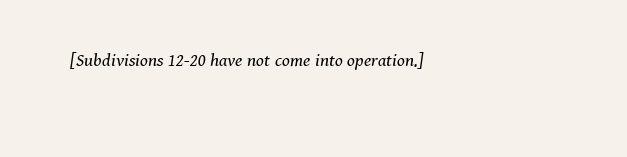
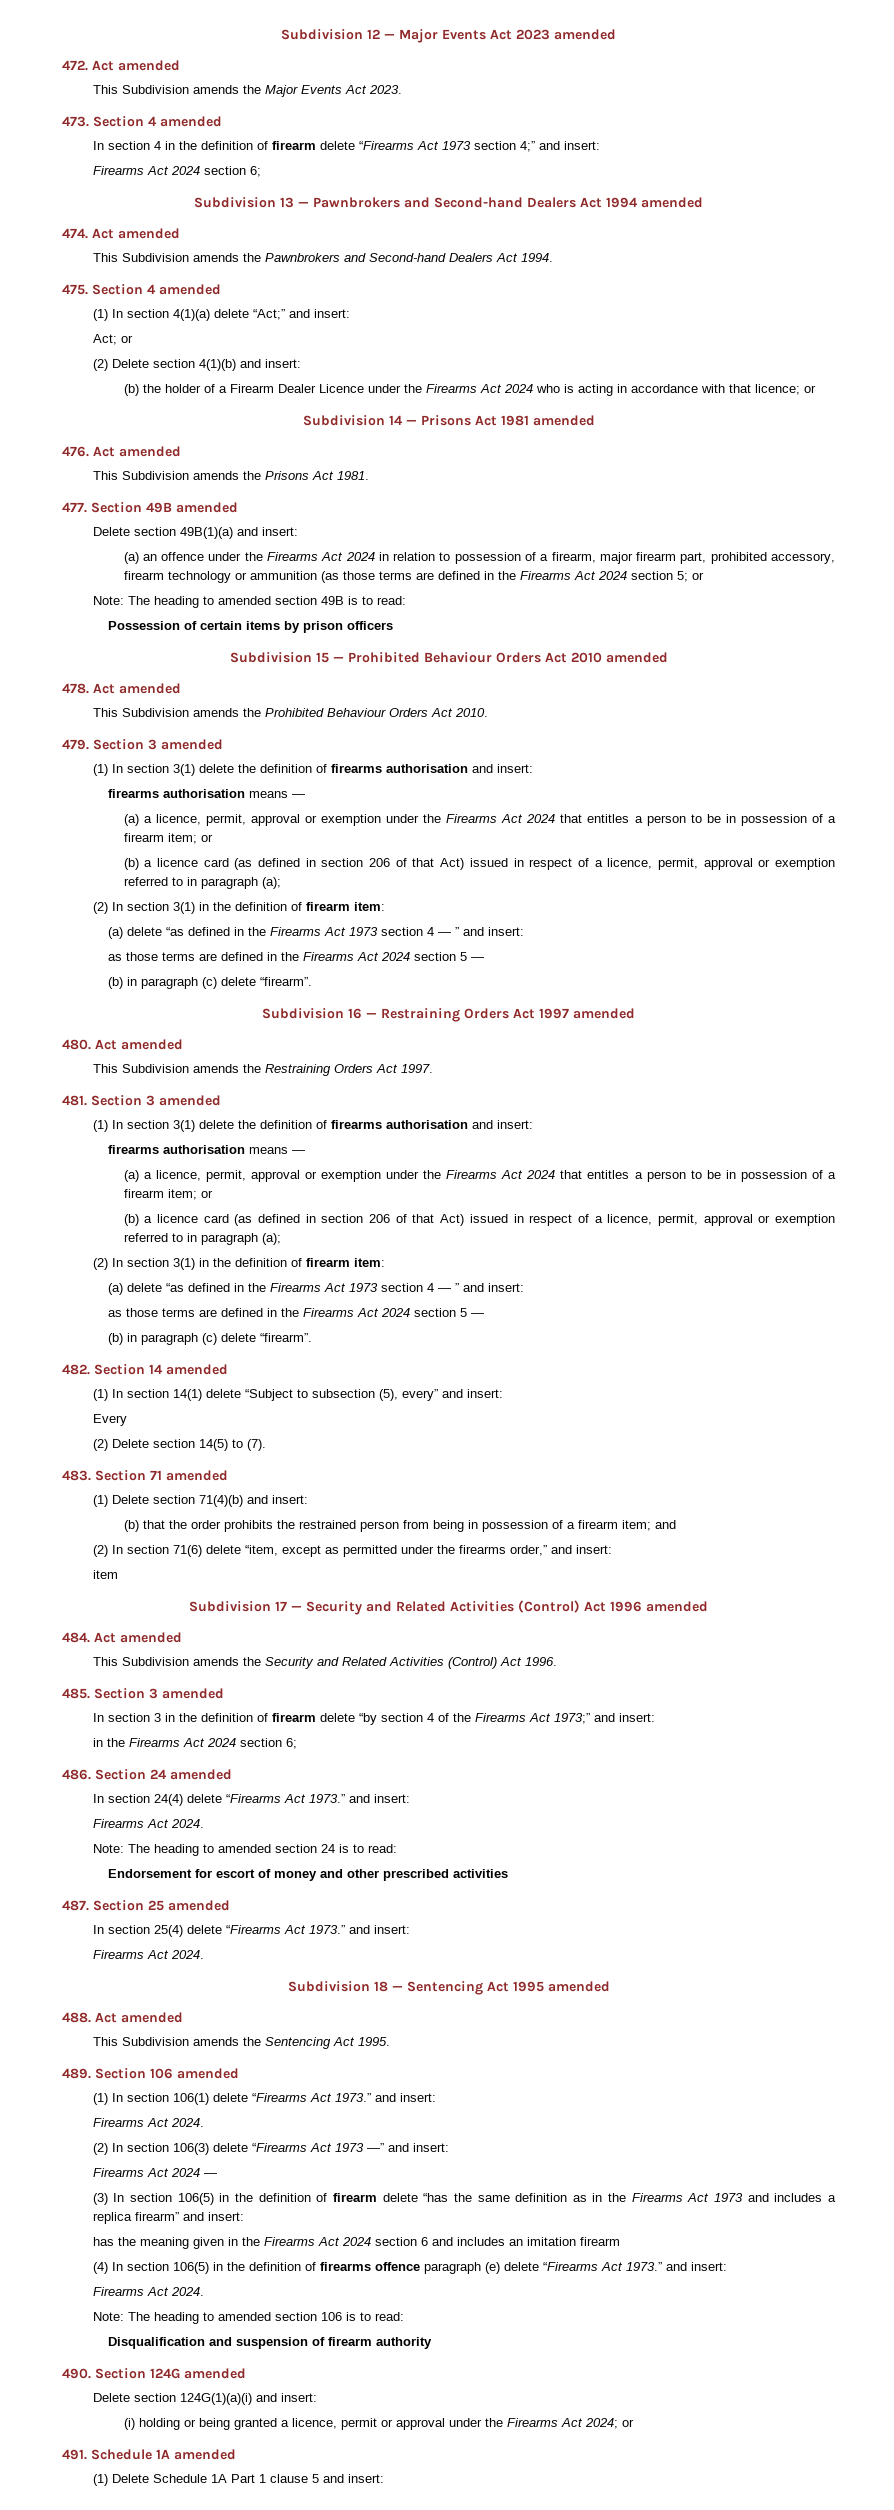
[70,52,425,70] [Subdivisions 12-20 have not come into operation.] -> [281,29,616,43] [62,60,180,71] [92,85,402,97] [62,116,222,127] [92,141,600,152] [92,166,261,177] [194,197,703,208] [62,228,180,239] [92,253,553,262] [62,284,221,295] [92,309,350,321] [92,334,133,345] [92,359,301,371] [123,384,816,396] [302,415,595,426] [62,446,181,457] [92,471,369,480] [62,502,238,513] [92,527,298,539] [123,552,835,564] [123,571,704,583] [92,596,406,608] [108,621,394,633] [229,652,668,663] [62,683,181,694] [92,708,488,717] [62,739,223,750] [92,764,533,776] [108,789,306,798] [123,814,836,826] [123,833,213,844] [123,858,836,870] [123,877,281,889] [92,902,385,914] [108,927,525,939] [108,952,485,961] [108,977,313,989] [262,1008,635,1022] [62,1039,183,1050] [92,1064,433,1076] [62,1095,221,1106] [92,1120,533,1132] [108,1145,306,1154] [123,1170,836,1182] [123,1189,213,1200] [123,1214,836,1226] [123,1233,281,1245] [92,1258,385,1270] [108,1283,525,1295] [108,1308,485,1317] [108,1333,313,1345] [62,1364,228,1375] [92,1389,503,1401] [92,1414,127,1426] [92,1439,266,1451] [62,1470,228,1481] [92,1495,308,1507] [123,1520,676,1532] [92,1545,612,1557] [92,1570,118,1579] [189,1600,708,1615] [62,1632,182,1643] [92,1657,557,1669] [62,1688,224,1699] [92,1713,655,1725] [92,1738,297,1749] [62,1769,232,1780] [92,1794,410,1806] [92,1819,204,1828] [92,1844,397,1856] [108,1869,509,1881] [62,1900,230,1911] [92,1925,410,1937] [92,1950,204,1959] [287,1981,610,1995] [62,2012,183,2023] [92,2037,390,2049] [62,2068,239,2079] [92,2093,436,2105] [92,2118,204,2127] [92,2143,449,2155] [92,2168,217,2177] [92,2193,837,2205] [92,2212,244,2224] [92,2237,620,2249] [92,2262,727,2274] [92,2287,204,2296] [92,2312,404,2324] [108,2337,433,2349] [62,2368,246,2379] [92,2393,317,2405] [123,2418,634,2430] [62,2449,236,2460] [92,2474,384,2486] Subdivision 12 — Major Events Act 2023 amended // 472. Act amended // This Subdivision amends the Major Events Act 2023. // 473. Section 4 amended // In section 4 in the definition of firearm delete “Firearms Act 1973 section 4;” and insert: // Firearms Act 2024 section 6; // Subdivision 13 — Pawnbrokers and Second-hand Dealers Act 1994 amended // 474. Act amended // This Subdivision amends the Pawnbrokers and Second-hand Dealers Act 1994. // 475. Section 4 amended // (1) In section 4(1)(a) delete “Act;” and insert: // Act; or // (2) Delete section 4(1)(b) and insert: // (b) the holder of a Firearm Dealer Licence under the Firearms Act 2024 who is acting in accordance with that licence; or // Subdivision 14 — Prisons Act 1981 amended // 476. Act amended // This Subdivision amends the Prisons Act 1981. // 477. Section 49B amended // Delete section 49B(1)(a) and insert: // (a) an offence under the Firearms Act 2024 in relation to possession of a firearm, major firearm part, prohibited accessory, firearm technology or ammunition (as those terms are defined in the Firearms Act 2024 section 5; or // Note: The heading to amended section 49B is to read: // Possession of certain items by prison officers // Subdivision 15 — Prohibited Behaviour Orders Act 2010 amended // 478. Act amended // This Subdivision amends the Prohibited Behaviour Orders Act 2010. // 479. Section 3 amended // (1) In section 3(1) delete the definition of firearms authorisation and insert: // firearms authorisation means — // (a) a licence, permit, approval or exemption under the Firearms Act 2024 that entitles a person to be in possession of a firearm item; or // (b) a licence card (as defined in section 206 of that Act) issued in respect of a licence, permit, approval or exemption referred to in paragraph (a); // (2) In section 3(1) in the definition of firearm item: // (a) delete “as defined in the Firearms Act 1973 section 4 — ” and insert: // as those terms are defined in the Firearms Act 2024 section 5 — // (b) in paragraph (c) delete “firearm”. // Subdivision 16 — Restraining Orders Act 1997 amended // 480. Act amended // This Subdivision amends the Restraining Orders Act 1997. // 481. Section 3 amended // (1) In section 3(1) delete the definition of firearms authorisation and insert: // firearms authorisation means — // (a) a licence, permit, approval or exemption under the Firearms Act 2024 that entitles a person to be in possession of a firearm item; or // (b) a licence card (as defined in section 206 of that Act) issued in respect of a licence, permit, approval or exemption referred to in paragraph (a); // (2) In section 3(1) in the definition of firearm item: // (a) delete “as defined in the Firearms Act 1973 section 4 — ” and insert: // as those terms are defined in the Firearms Act 2024 section 5 — // (b) in paragraph (c) delete “firearm”. // 482. Section 14 amended // (1) In section 14(1) delete “Subject to subsection (5), every” and insert: // Every // (2) Delete section 14(5) to (7). // 483. Section 71 amended // (1) Delete section 71(4)(b) and insert: // (b) that the order prohibits the restrained person from being in possession of a firearm item; and // (2) In section 71(6) delete “item, except as permitted under the firearms order,” and insert: // item // Subdivision 17 — Security and Related Activities (Control) Act 1996 amended // 484. Act amended // This Subdivision amends the Security and Related Activities (Control) Act 1996. // 485. Section 3 amended // In section 3 in the definition of firearm delete “by section 4 of the Firearms Act 1973;” and insert: // in the Firearms Act 2024 section 6; // 486. Section 24 amended // In section 24(4) delete “Firearms Act 1973.” and insert: // Firearms Act 2024. // Note: The heading to amended section 24 is to read: // Endorsement for escort of money and other prescribed activities // 487. Section 25 amended // In section 25(4) delete “Firearms Act 1973.” and insert: // Firearms Act 2024. // Subdivision 18 — Sentencing Act 1995 amended // 488. Act amended // This Subdivision amends the Sentencing Act 1995. // 489. Section 106 amended // (1) In section 106(1) delete “Firearms Act 1973.” and insert: // Firearms Act 2024. // (2) In section 106(3) delete “Firearms Act 1973 —” and insert: // Firearms Act 2024 — // (3) In section 106(5) in the definition of firearm delete “has the same definition as in the Firearms Act 1973 and includes a replica firearm” and insert: // has the meaning given in the Firearms Act 2024 section 6 and includes an imitation firearm // (4) In section 106(5) in the definition of firearms offence paragraph (e) delete “Firearms Act 1973.” and insert: // Firearms Act 2024. // Note: The heading to amended section 106 is to read: // Disqualification and suspension of firearm authority // 490. Section 124G amended // Delete section 124G(1)(a)(i) and insert: // (i) holding or being granted a licence, permit or approval under the Firearms Act 2024; or // 491. Schedule 1A amended // (1) Delete Schedule 1A Part 1 clause 5 and insert:

